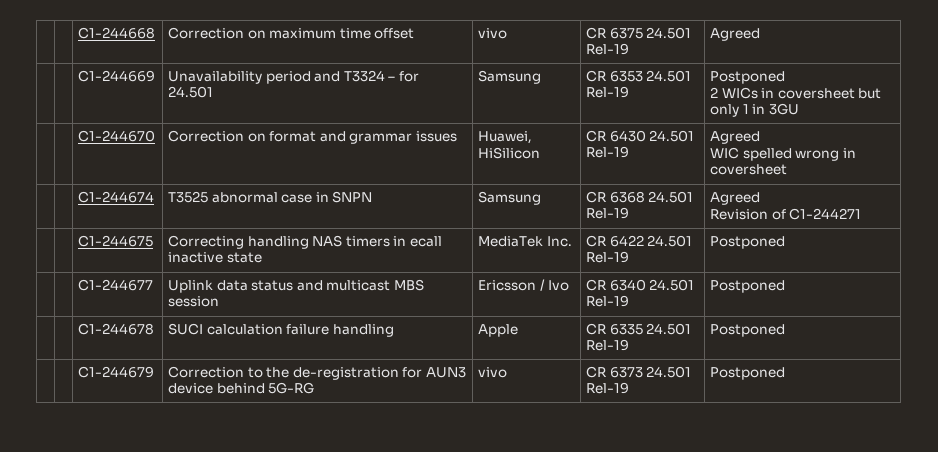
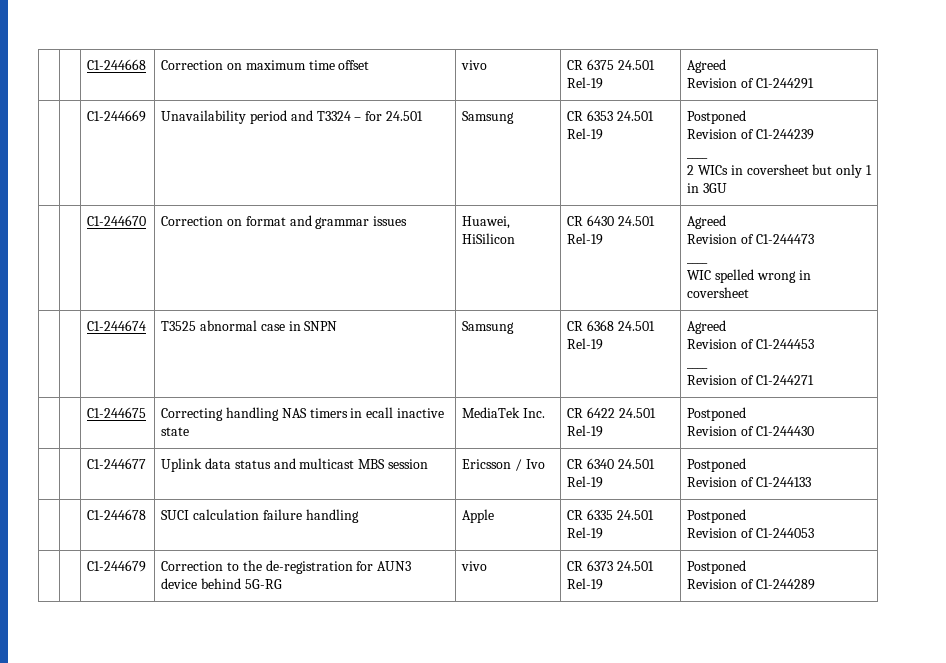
(760, 34) none -> [687,78,814,89] // Revision of C1-244291
(785, 77) none -> [687,129,814,140] [687,157,709,159] // Revision of C1-244239 // ____
(760, 137) none -> [687,234,814,244] [687,262,709,264] // Revision of C1-244473 // ____
(760, 198) none -> [687,339,814,349] [687,367,709,369] // Revision of C1-244453 // ____
(785, 242) none -> [687,426,814,436] // Revision of C1-244430
(785, 286) none -> [687,477,811,487] // Revision of C1-244133
(785, 330) none -> [687,528,814,538] // Revision of C1-244053
(785, 373) none -> [687,579,815,590] // Revision of C1-244289

